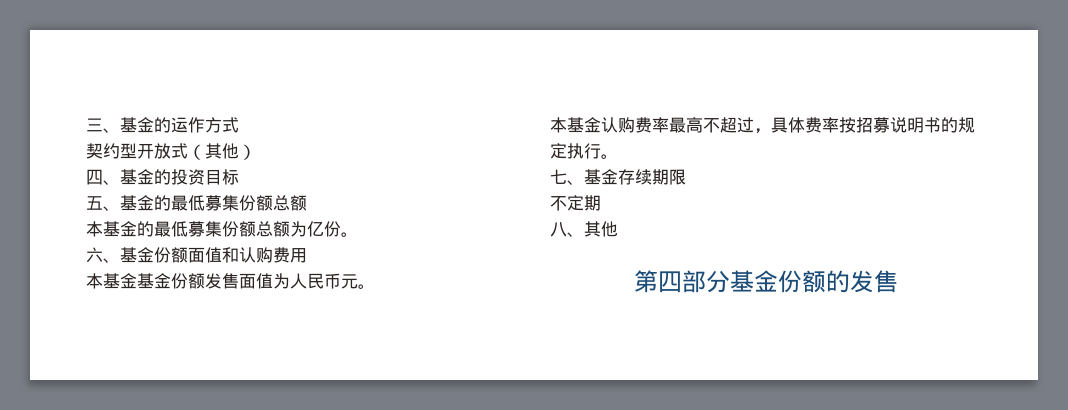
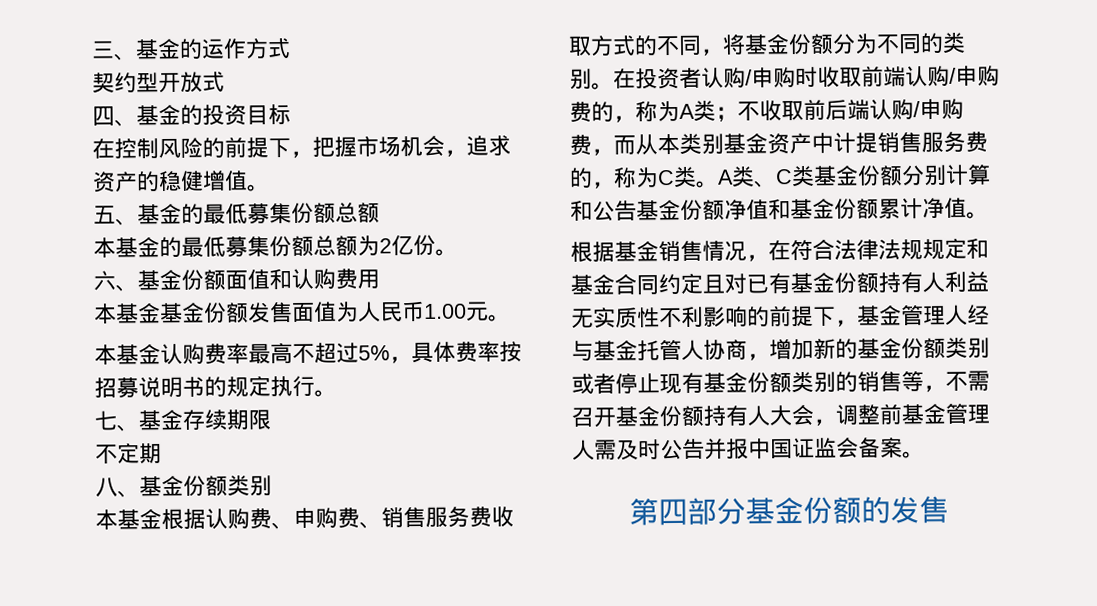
[188,143,256,160] （其他） -> (225, 81) none
(239, 177) none -> [92,135,511,159] [92,170,270,193] // 在控制风险的前提下，把握市场机会，追求资产的稳健增值。
(307, 229) none -> [379,238,392,254] 2
(341, 281) none -> [424,303,467,319] 1.00
(754, 125) none -> [358,345,390,361] 5%
[584,221,618,237] 其他 -> [139,475,272,497] [95,506,514,530] [568,32,966,56] [569,65,1000,90] [569,98,964,123] [569,131,988,156] [569,164,991,189] [570,197,989,221] [570,238,989,262] [570,270,989,296] [571,304,990,329] [571,337,990,361] [571,370,990,395] [571,403,990,428] [572,437,925,461] 基金份额类别 // 本基金根据认购费、申购费、销售服务费收取方式的不同，将基金份额分为不同的类别。在投资者认购/申购时收取前端认购/申购费的，称为A类；不收取前后端认购/申购费，而从本类别基金资产中计提销售服务费的，称为C类。A类、C类基金份额分别计算和公告基金份额净值和基金份额累计净值。 // 根据基金销售情况，在符合法律法规规定和基金合同约定且对已有基金份额持有人利益无实质性不利影响的前提下，基金管理人经与基金托管人协商，增加新的基金份额类别或者停止现有基金份额类别的销售等，不需召开基金份额持有人大会，调整前基金管理人需及时公告并报中国证监会备案。

